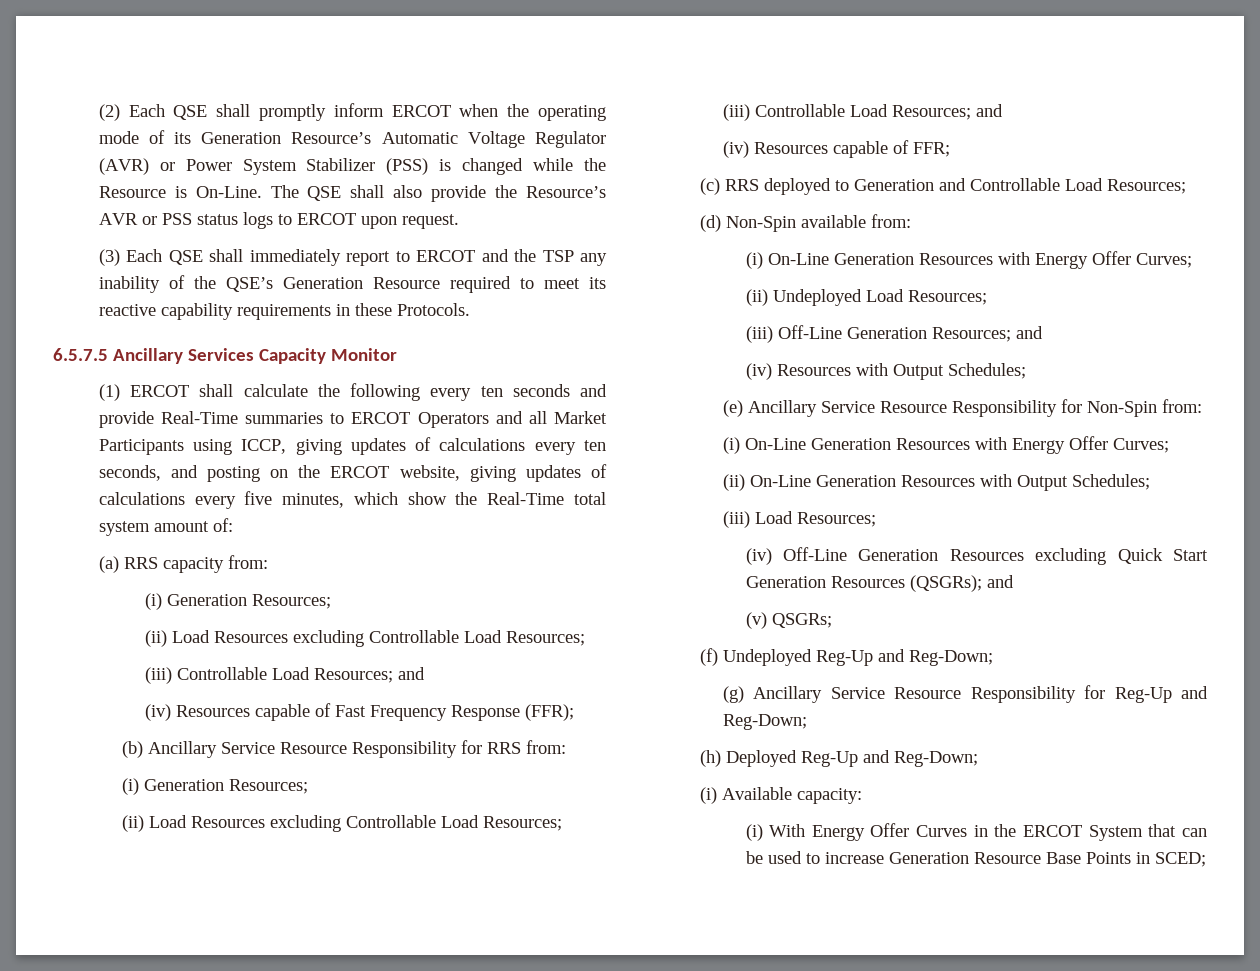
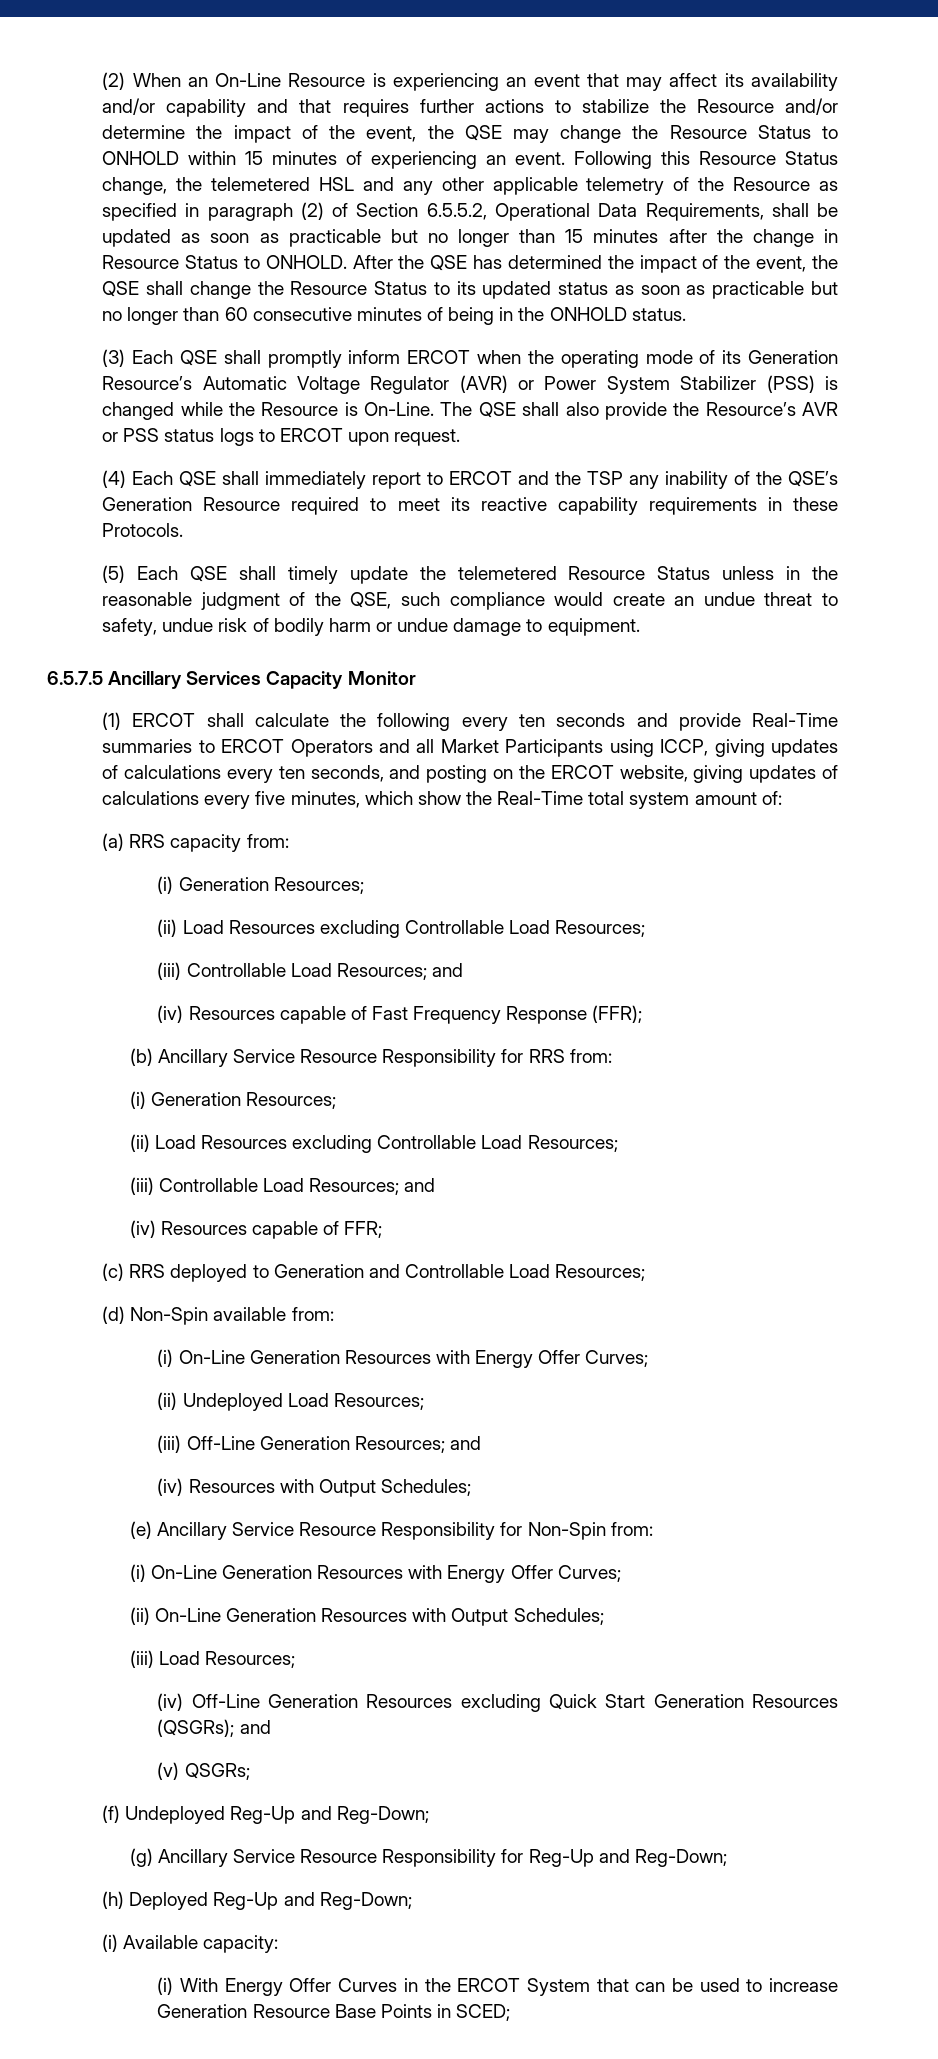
[98,104,120,121] (2) -> [102,72,839,91] [102,98,838,117] [102,125,839,143] [102,151,838,169] [102,177,839,195] [102,202,838,221] [102,229,838,247] [102,255,839,273] [102,281,839,299] [102,307,686,325] [102,349,126,367] (2) When an On-Line Resource is experiencing an event that may affect its availability and/or capability and that requires further actions to stabilize the Resource and/or determine the impact of the event, the QSE may change the Resource Status to ONHOLD within 15 minutes of experiencing an event. Following this Resource Status change, the telemetered HSL and any other applicable telemetry of the Resource as specified in paragraph (2) of Section 6.5.5.2, Operational Data Requirements, shall be updated as soon as practicable but no longer than 15 minutes after the change in Resource Status to ONHOLD. After the QSE has determined the impact of the event, the QSE shall change the Resource Status to its updated status as soon as practicable but no longer than 60 consecutive minutes of being in the ONHOLD status. // (3)
[98,249,120,266] (3) -> [102,470,127,488] (4)
(470, 309) none -> [102,565,838,584] [102,592,838,610] [102,618,640,636] // (5) Each QSE shall timely update the telemetered Resource Status unless in the reasonable judgment of the QSE, such compliance would create an undue threat to safety, undue risk of bodily harm or undue damage to equipment.

